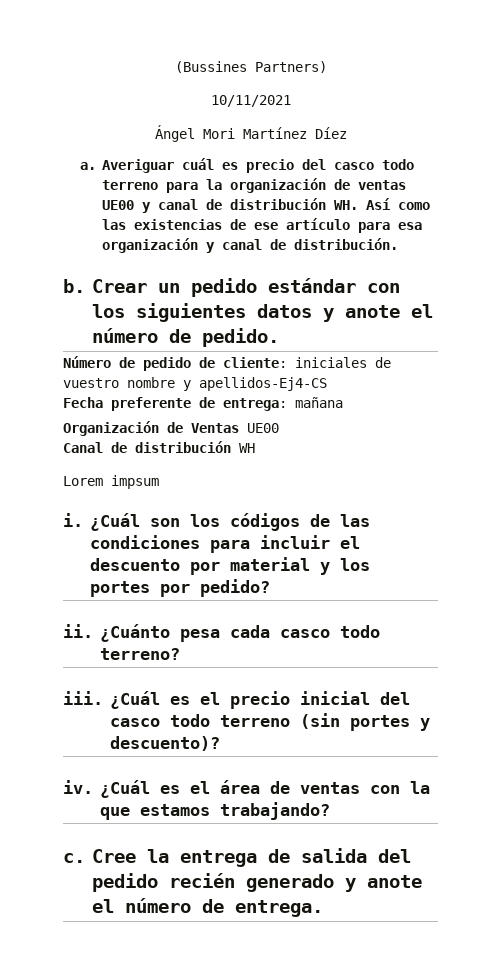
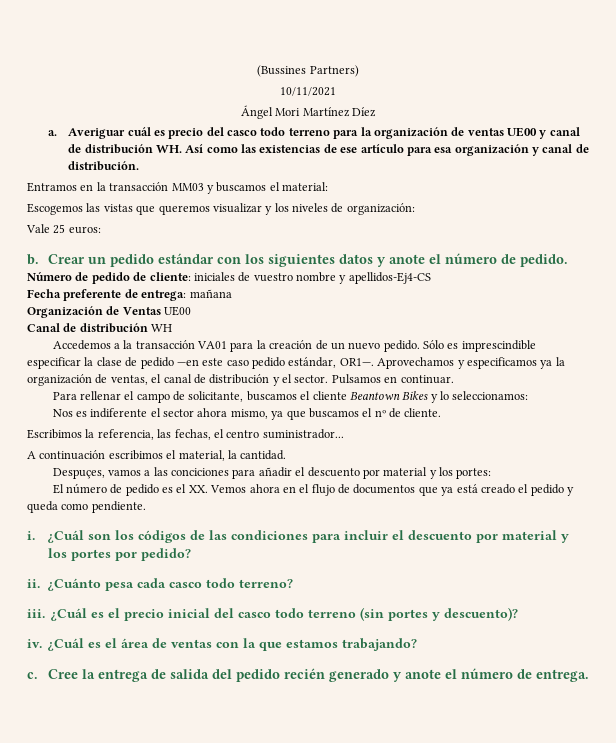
(399, 244) none -> [27,182,328,194] [27,203,415,215] [26,224,101,234] // Entramos en la transacción MM03 y buscamos el material: // Escogemos las vistas que queremos visualizar y los niveles de organización: // Vale 25 euros:
[63,475,159,489] Lorem impsum -> [52,340,536,352] [27,357,565,369] [27,374,454,386] [52,391,529,403] [52,408,442,420] [27,429,344,440] [27,450,287,461] [52,467,492,479] [52,483,575,496] [27,501,146,513] Accedemos a la transacción VA01 para la creación de un nuevo pedido. Sólo es imprescindible especificar la clase de pedido —en este caso pedido estándar, OR1—. Aprovechamos y especificamos ya la organización de ventas, el canal de distribución y el sector. Pulsamos en continuar. // Para rellenar el campo de solicitante, buscamos el cliente Beantown Bikes y lo seleccionamos: // Nos es indiferente el sector ahora mismo, ya que buscamos el nº de cliente. // Escribimos la referencia, las fechas, el centro suministrador... // A continuación escribimos el material, la cantidad. // Despuçes, vamos a las conciciones para añadir el descuento por material y los portes: // El número de pedido es el XX. Vemos ahora en el flujo de documentos que ya está creado el pedido y queda como pendiente.

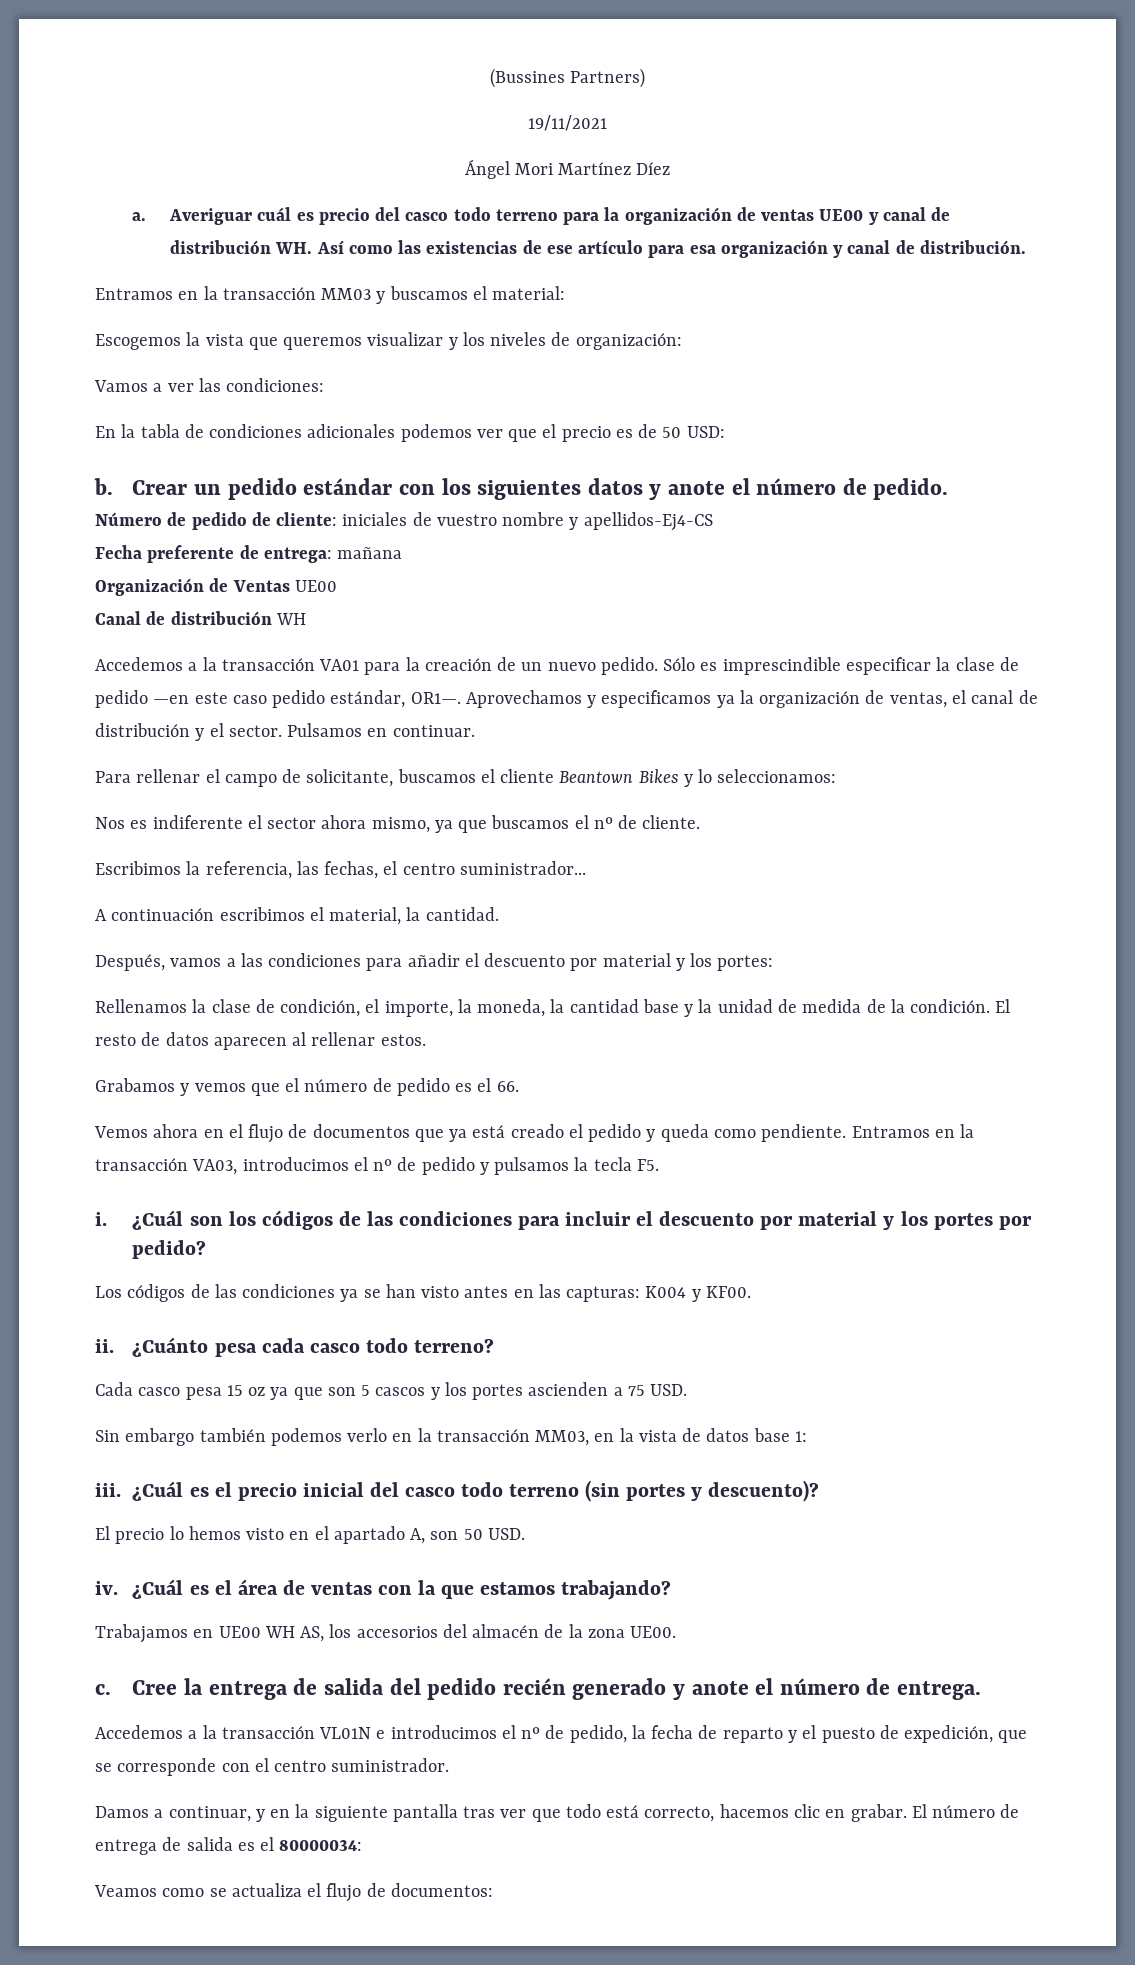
[280,87,336,96] 10/11/2021 -> [528,115,607,131] 19/11/2021
[86,203,133,212] las vistas -> [186,332,244,346] la vista
[26,224,101,234] Vale 25 euros: -> [94,378,325,392] [95,424,725,442] Vamos a ver las condiciones: // En la tabla de condiciones adicionales podemos ver que el precio es de 50 USD:
[52,468,105,479] Despuçes, -> [95,954,165,971] Después,
[171,468,230,476] conciciones -> [268,953,362,967] condiciones
[52,484,64,494] El -> [95,999,1011,1017] [95,1032,426,1050] [95,1078,300,1096] Rellenamos la clase de condición, el importe, la moneda, la cantidad base y la unidad de medida de la condición. El resto de datos aparecen al rellenar estos. // Grabamos y vemos que el
[188,485,208,493] XX. -> [496,1081,519,1092] 66. //
(146, 507) none -> [851,1124,975,1138] [95,1157,659,1175] Entramos en la transacción VA03, introducimos el nº de pedido y pulsamos la tecla F5.
(191, 554) none -> [95,1284,751,1302] // Los códigos de las condiciones ya se han visto antes en las capturas: K004 y KF00.
(293, 583) none -> [95,1382,688,1400] [95,1428,807,1446] // Cada casco pesa 15 oz ya que son 5 cascos y los portes ascienden a 75 USD. // Sin embargo también podemos verlo en la transacción MM03, en la vista de datos base 1:
(519, 614) none -> [95,1526,525,1544] // El precio lo hemos visto en el apartado A, son 50 USD.
(418, 644) none -> [95,1624,677,1643] // Trabajamos en UE00 WH AS, los accesorios del almacén de la zona UE00.
(589, 675) none -> [95,1725,1028,1743] [95,1758,450,1776] [95,1804,1020,1822] [95,1837,363,1855] [94,1883,493,1902] // Accedemos a la transacción VL01N e introducimos el nº de pedido, la fecha de reparto y el puesto de expedición, que se corresponde con el centro suministrador. // Damos a continuar, y en la siguiente pantalla tras ver que todo está correcto, hacemos clic en grabar. El número de entrega de salida es el 80000034: // Veamos como se actualiza el flujo de documentos:

